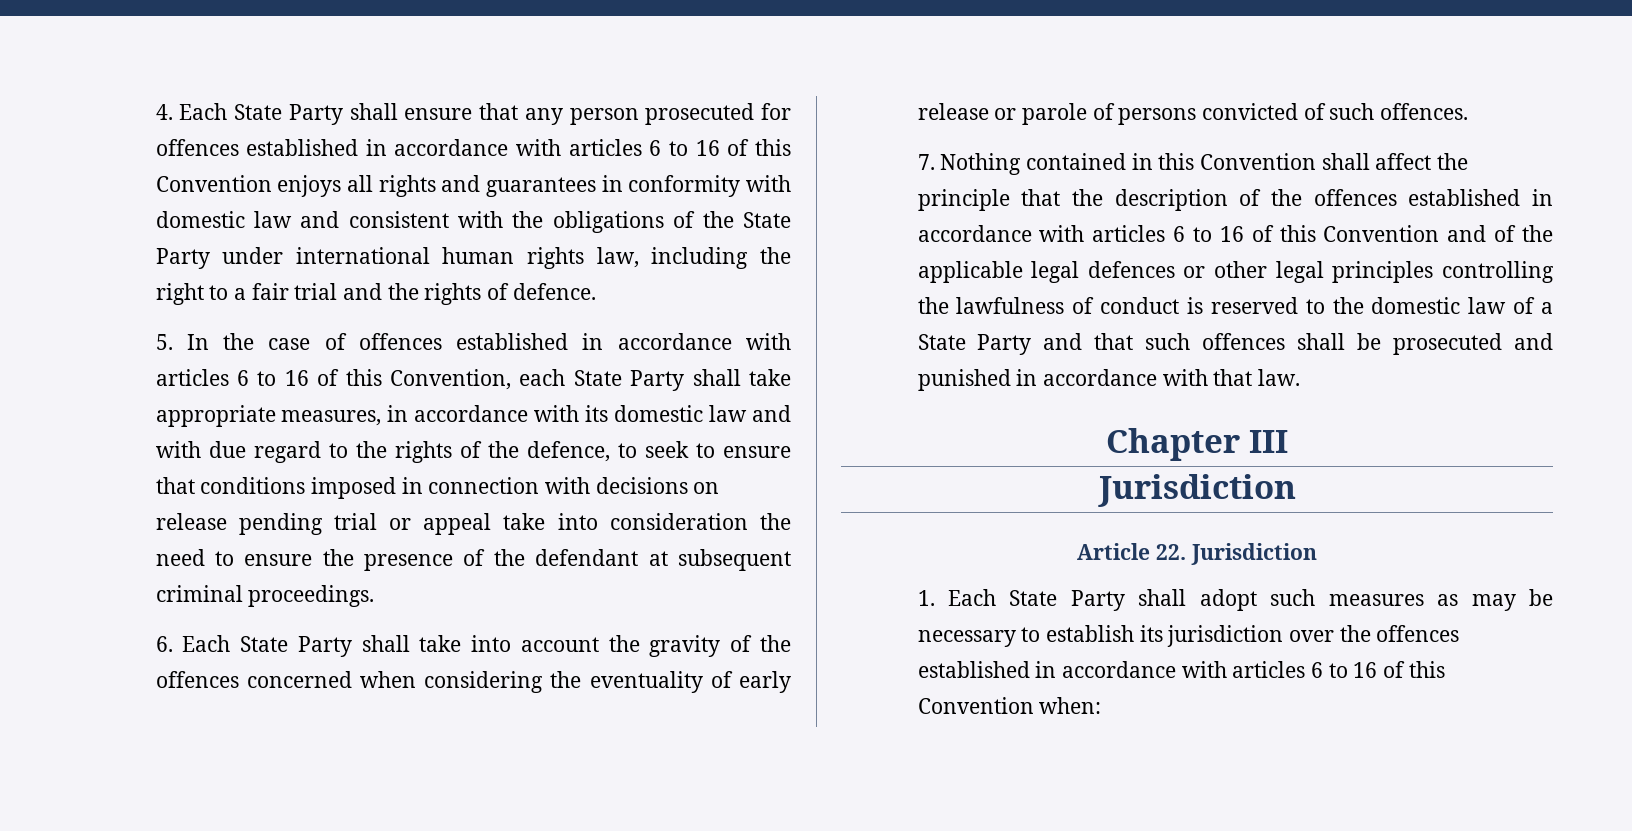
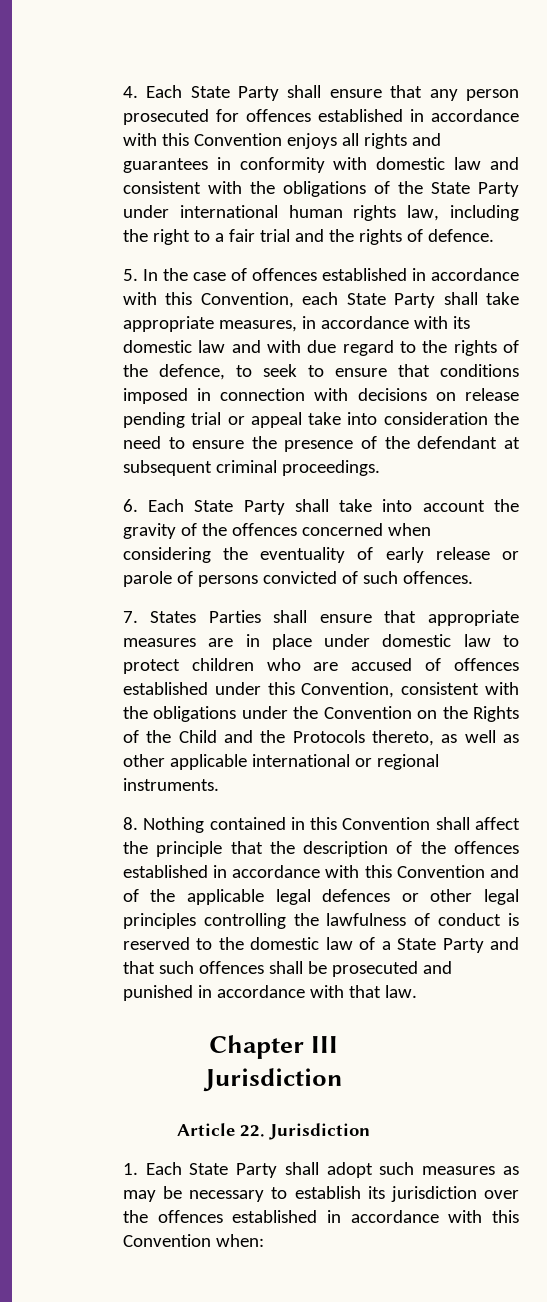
[568,139,750,156] articles 6 to 16 of -> (157, 139) none
[155,369,340,386] articles 6 to 16 of -> (157, 298) none
(935, 162) none -> [150,610,519,626] [122,634,519,650] [122,658,519,674] [122,682,519,698] [122,706,519,722] [122,730,520,746] [122,754,439,770] [122,778,219,791] [122,817,138,830] States Parties shall ensure that appropriate measures are in place under domestic law to protect children who are accused of offences established under this Convention, consistent with the obligations under the Convention on the Rights of the Child and the Protocols thereto, as well as other applicable international or regional instruments. // 8.
[1092,225,1274,242] articles 6 to 16 of -> (360, 871) none
[1232,661,1405,678] articles 6 to 16 of -> (483, 1216) none

